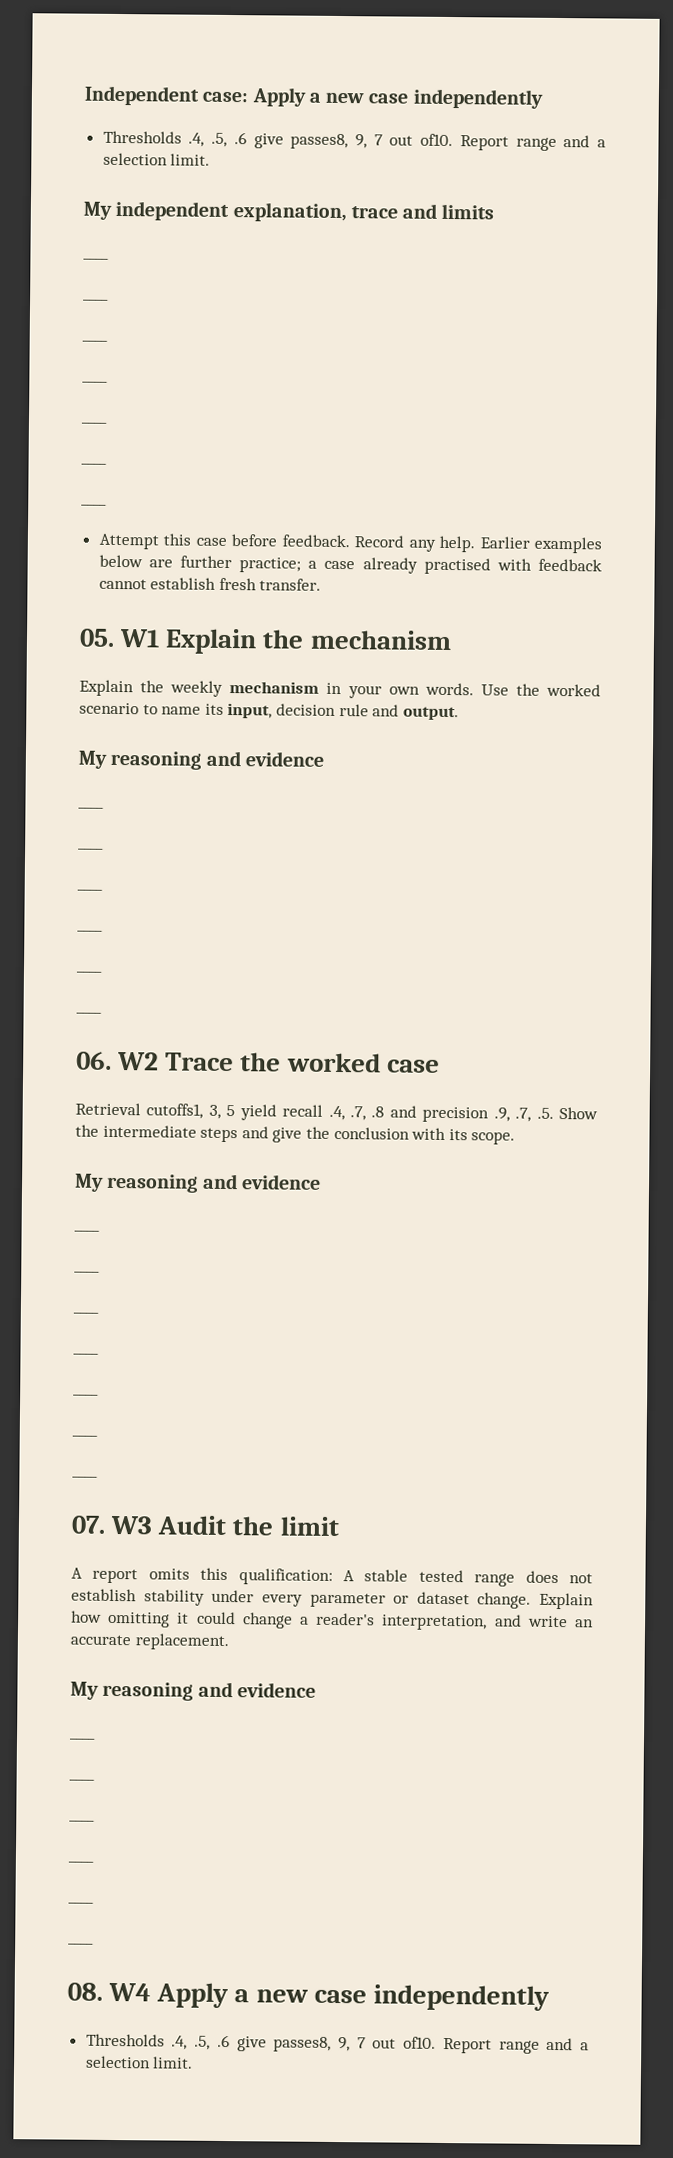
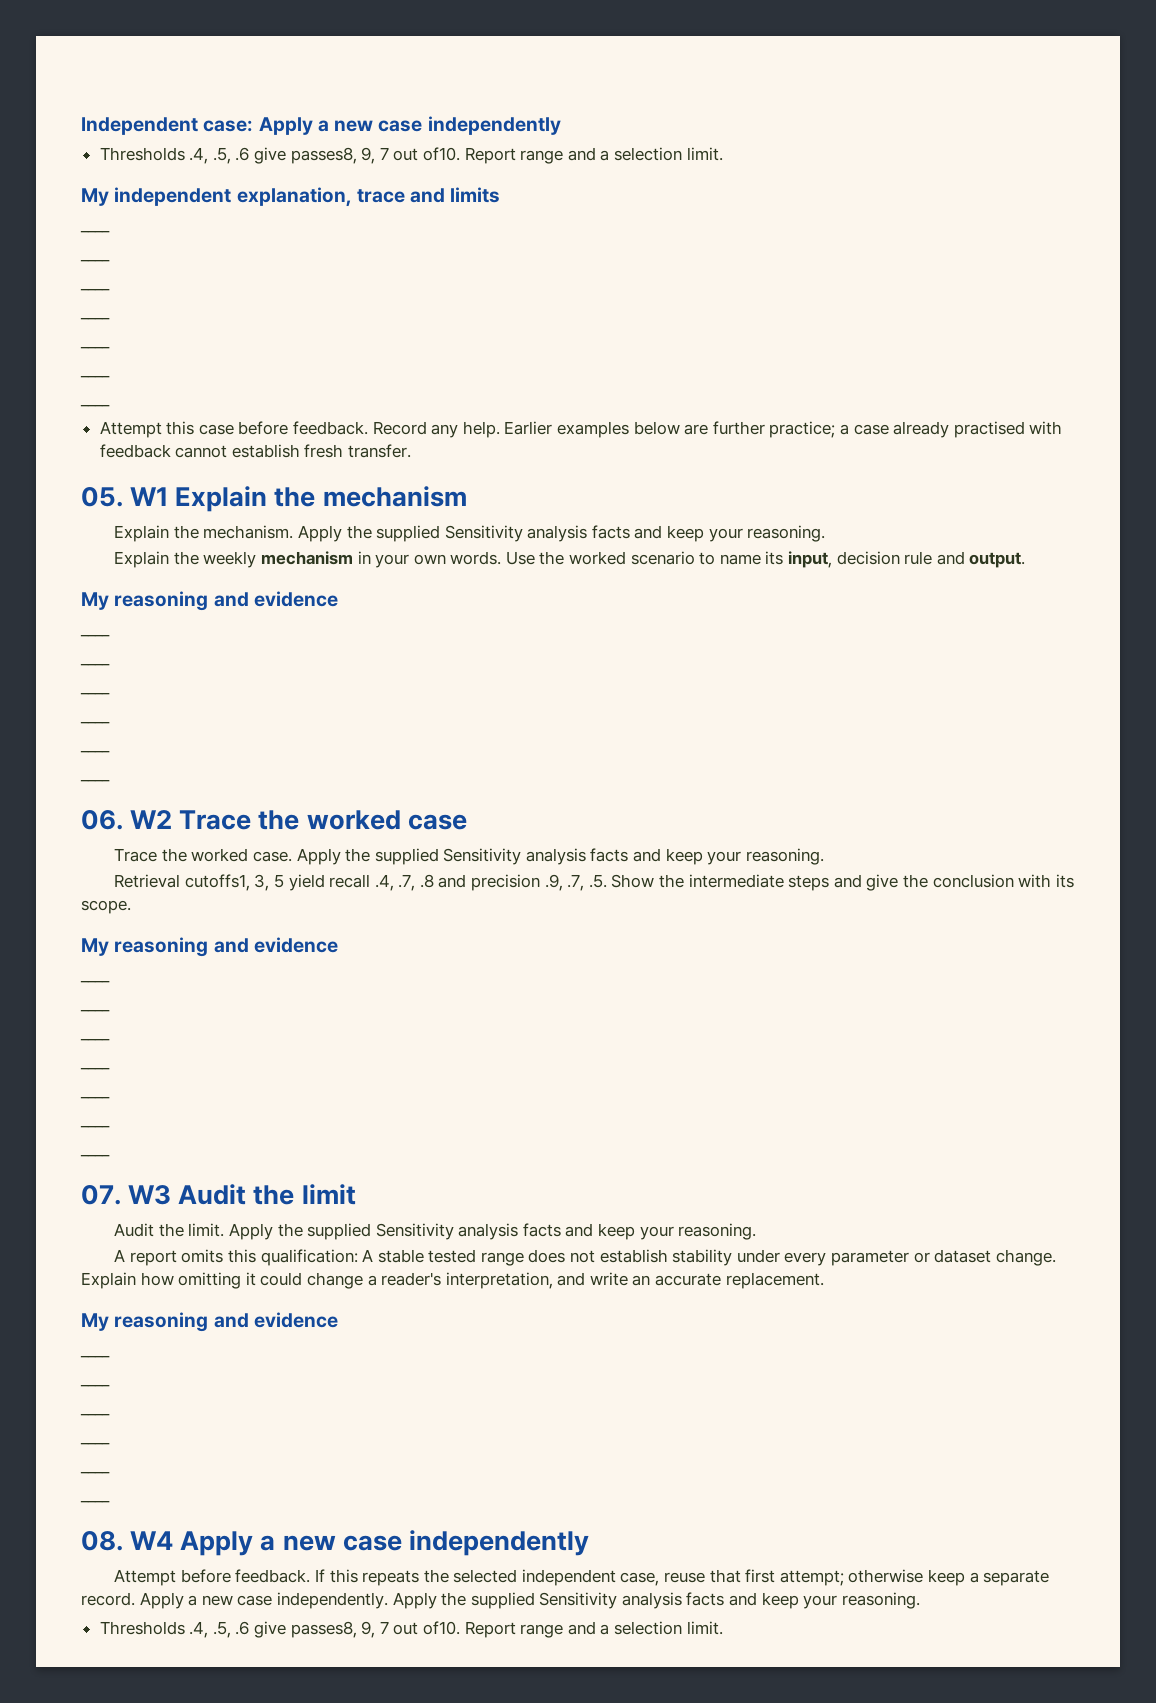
(452, 640) none -> [114,525,826,542] // Explain the mechanism. Apply the supplied Sensitivity analysis facts and keep your reasoning.
(440, 1066) none -> [114,848,824,865] // Trace the worked case. Apply the supplied Sensitivity analysis facts and keep your reasoning.
(340, 1526) none -> [114,1223,757,1240] // Audit the limit. Apply the supplied Sensitivity analysis facts and keep your reasoning.
(550, 1997) none -> [114,1569,1050,1586] [81,1592,920,1609] // Attempt before feedback. If this repeats the selected independent case, reuse that first attempt; otherwise keep a separate record. Apply a new case independently. Apply the supplied Sensitivity analysis facts and keep your reasoning.

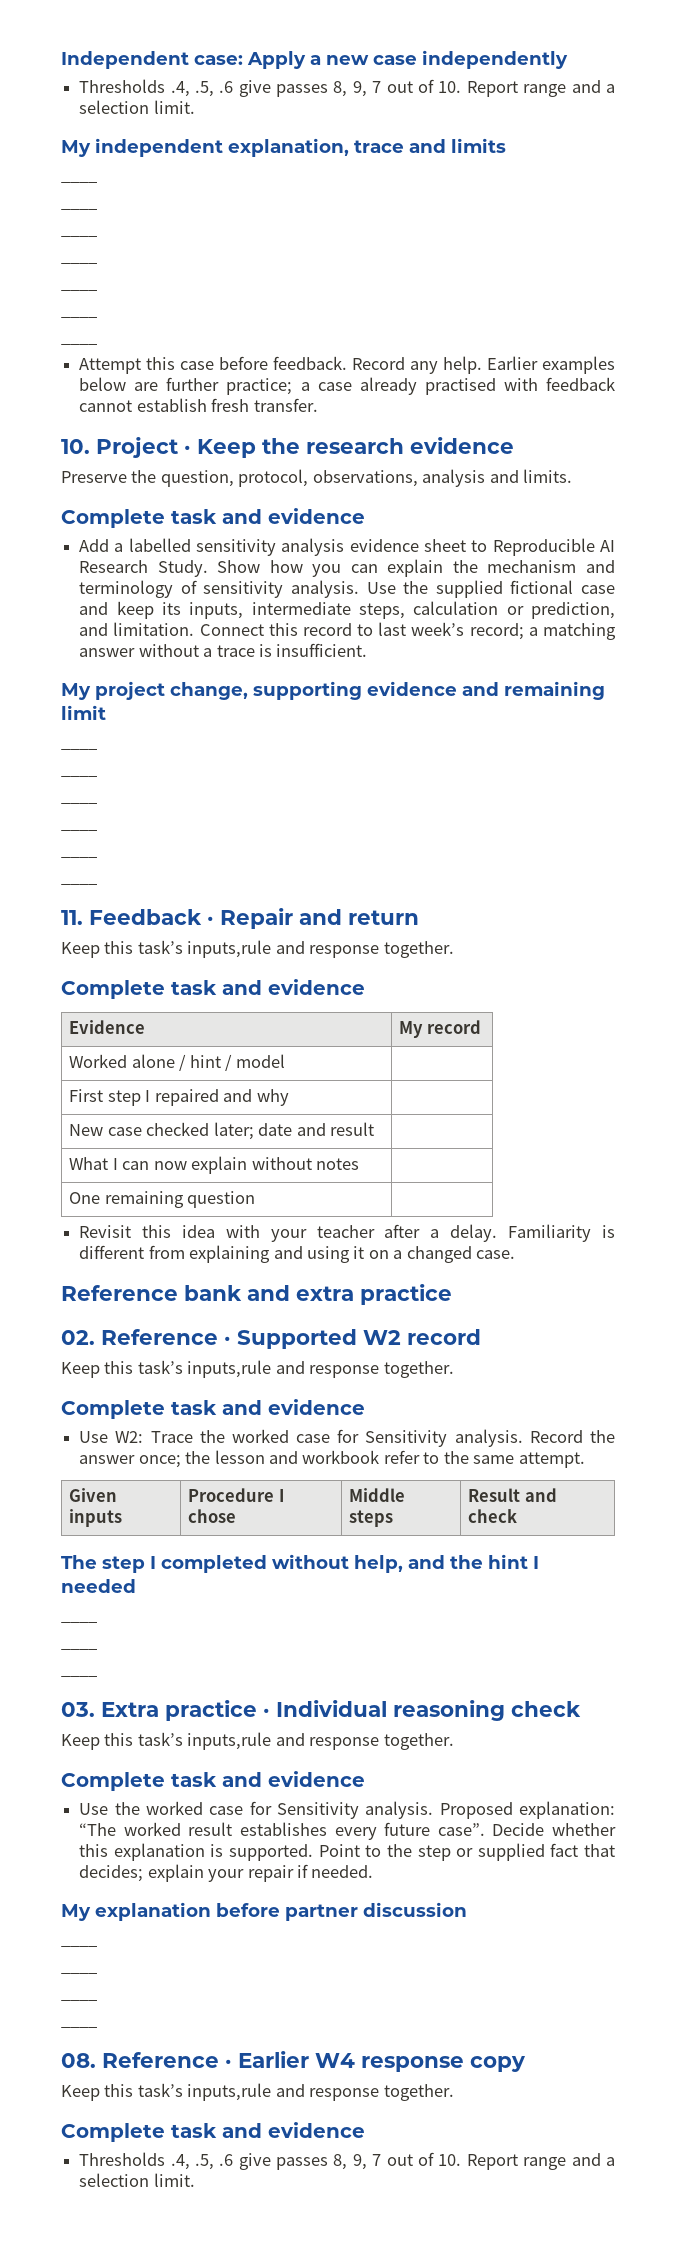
[290,147,461,164] passes8, 9, 7 out of10. -> [276,79,462,97] passes 8, 9, 7 out of 10.
[81,486,467,512] [114,525,826,542] [114,551,1026,568] [81,591,338,611] [80,635,110,637] [80,664,110,666] [80,693,110,695] [80,722,110,724] [80,751,110,753] [80,780,110,782] [81,810,467,830] [114,848,824,865] [114,874,1074,891] [81,900,131,914] [81,937,338,957] [80,981,110,983] [80,1010,110,1012] [80,1039,110,1041] [80,1068,110,1070] [80,1097,110,1099] [80,1126,110,1128] [80,1155,110,1157] [81,1184,356,1205] [114,1223,757,1240] [114,1249,1056,1266] [81,1272,824,1289] [81,1312,338,1332] [80,1356,110,1358] [80,1385,110,1387] 05. W1 Explain the mechanism // Explain the mechanism. Apply the supplied Sensitivity analysis facts and keep your reasoning. // Explain the weekly mechanism in your own words. Use the worked scenario to name its input, decision rule and output. // My reasoning and evidence // ____ // ____ // ____ // ____ // ____ // ____ // 06. W2 Trace the worked case // Trace the worked case. Apply the supplied Sensitivity analysis facts and keep your reasoning. // Retrieval cutoffs1, 3, 5 yield recall .4, .7, .8 and precision .9, .7, .5. Show the intermediate steps and give the conclusion with its scope. // My reasoning and evidence // ____ // ____ // ____ // ____ // ____ // ____ // ____ // 07. W3 Audit the limit // Audit the limit. Apply the supplied Sensitivity analysis facts and keep your reasoning. // A report omits this qualification: A stable tested range does not establish stability under every parameter or dataset change. Explain how omitting it could change a reader's interpretation, and write an accurate replacement. // My reasoning and evidence // ____ // ____ -> [61,437,514,458] [61,469,573,487] [61,508,365,528] [79,538,615,556] [79,559,615,577] [79,580,615,598] [79,601,615,619] [79,622,616,640] [79,643,368,657] [61,681,605,700] [61,705,106,720] [61,748,97,750] [61,775,97,777] [61,802,97,804] [61,829,97,831] [61,856,97,858] [61,883,97,885] [61,908,419,929] [61,940,454,958] [61,979,365,999] [69,1020,146,1034] [399,1020,481,1038] [69,1054,285,1071] [69,1089,289,1106] [69,1122,375,1140] [69,1156,360,1174] [69,1191,256,1208] [79,1224,615,1242] [79,1245,516,1263] [61,1284,452,1305] [61,1329,481,1349] [61,1360,454,1378] [61,1399,365,1419] [79,1429,616,1447] [79,1450,585,1468] [69,1488,118,1502] [69,1509,123,1527] [188,1488,284,1502] [188,1509,237,1523] [349,1488,406,1502] [349,1510,394,1527] [468,1488,557,1502] [468,1509,518,1523] [61,1554,539,1573] [61,1579,136,1593] [61,1621,97,1623] [61,1648,97,1650] [61,1675,97,1677] [61,1700,581,1721] [61,1732,454,1750] [61,1771,365,1791] [79,1801,615,1819] [79,1822,616,1840] [79,1843,615,1861] [79,1864,374,1882] [61,1902,467,1921] 10. Project · Keep the research evidence // Preserve the question, protocol, observations, analysis and limits. // Complete task and evidence // Add a labelled sensitivity analysis evidence sheet to Reproducible AI Research Study. Show how you can explain the mechanism and terminology of sensitivity analysis. Use the supplied fictional case and keep its inputs, intermediate steps, calculation or prediction, and limitation. Connect this record to last week’s record; a matching answer without a trace is insufficient. // My project change, supporting evidence and remaining limit // ____ // ____ // ____ // ____ // ____ // ____ // 11. Feedback · Repair and return // Keep this task’s inputs,rule and response together. // Complete task and evidence // Evidence | My record // Worked alone / hint / model | // First step I repaired and why | // New case checked later; date and result | // What I can now explain without notes | // One remaining question | // Revisit this idea with your teacher after a delay. Familiarity is different from explaining and using it on a changed case. // Reference bank and extra practice // 02. Reference · Supported W2 record // Keep this task’s inputs,rule and response together. // Complete task and evidence // Use W2: Trace the worked case for Sensitivity analysis. Record the answer once; the lesson and workbook refer to the same attempt. // Given inputs | Procedure I chose | Middle steps | Result and check // The step I completed without help, and the hint I needed // ____ // ____ // ____ // 03. Extra practice · Individual reasoning check // Keep this task’s inputs,rule and response together. // Complete task and evidence // Use the worked case for Sensitivity analysis. Proposed explanation: “The worked result establishes every future case”. Decide whether this explanation is supported. Point to the step or supplied fact that decides; explain your repair if needed. // My explanation before partner discussion
[130,1530,589,1556] [114,1569,1050,1586] [81,1592,920,1609] [99,1621,461,1638] W4 Apply a new case independently // Attempt before feedback. If this repeats the selected independent case, reuse that first attempt; otherwise keep a separate record. Apply a new case independently. Apply the supplied Sensitivity analysis facts and keep your reasoning. // Thresholds .4, .5, .6 give passes8, 9, 7 out of10. -> [102,2051,526,2072] [61,2083,454,2101] [61,2122,365,2142] [79,2152,462,2170] Reference · Earlier W4 response copy // Keep this task’s inputs,rule and response together. // Complete task and evidence // Thresholds .4, .5, .6 give passes 8, 9, 7 out of 10.

